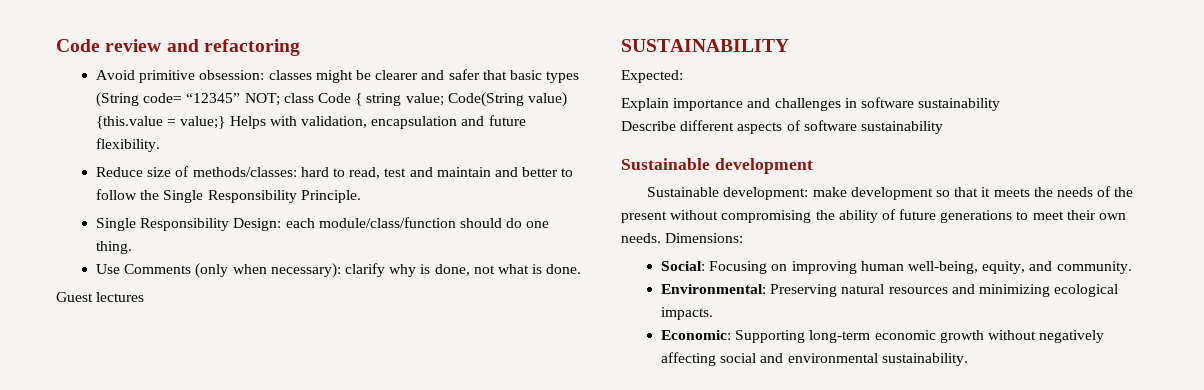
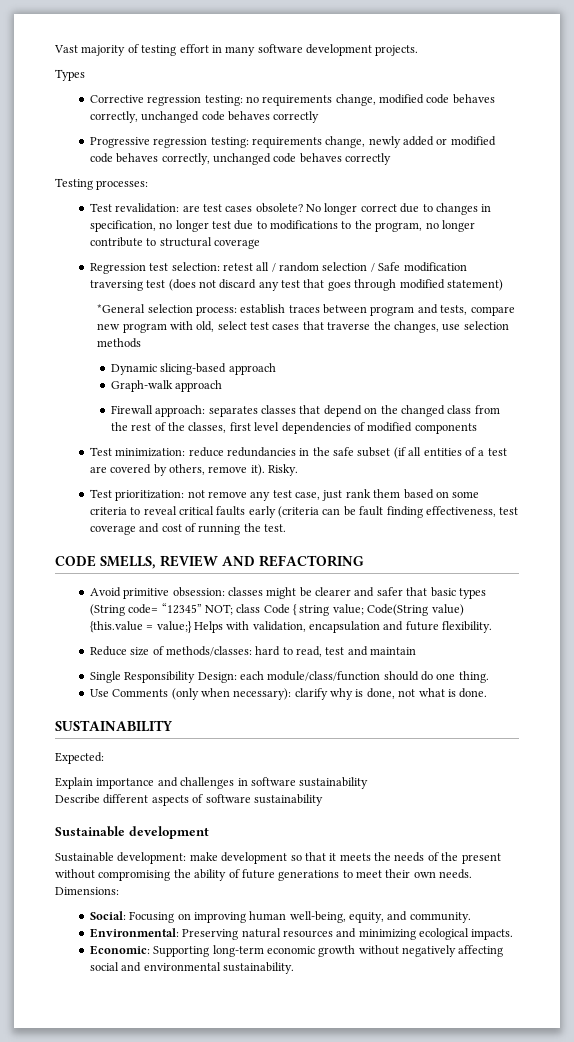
[56,39,300,56] Code review and refactoring -> [54,44,419,56] [55,69,85,81] [89,94,495,106] [89,111,320,123] [89,136,496,148] [89,153,392,165] [55,178,149,190] [89,203,492,215] [89,220,475,232] [89,237,260,249] [89,262,467,274] [89,279,503,291] [97,304,515,316] [97,321,509,333] [97,338,142,348] [110,363,276,375] [110,380,223,392] [110,405,500,417] [110,422,477,434] [89,447,507,459] [89,464,299,476] [89,489,480,501] [89,506,519,518] [89,523,287,535] [55,555,364,569] Vast majority of testing effort in many software development projects. // Types // Corrective regression testing: no requirements change, modified code behaves correctly, unchanged code behaves correctly // Progressive regression testing: requirements change, newly added or modified code behaves correctly, unchanged code behaves correctly // Testing processes: // Test revalidation: are test cases obsolete? No longer correct due to changes in specification, no longer test due to modifications to the program, no longer contribute to structural coverage // Regression test selection: retest all / random selection / Safe modification traversing test (does not discard any test that goes through modified statement) // *General selection process: establish traces between program and tests, compare new program with old, select test cases that traverse the changes, use selection methods // Dynamic slicing-based approach // Graph-walk approach // Firewall approach: separates classes that depend on the changed class from the rest of the classes, first level dependencies of modified components // Test minimization: reduce redundancies in the safe subset (if all entities of a test are covered by others, remove it). Risky. // Test prioritization: not remove any test case, just rank them based on some criteria to reveal critical faults early (criteria can be fault finding effectiveness, test coverage and cost of running the test. // CODE SMELLS, REVIEW AND REFACTORING
[494,167,574,177] [96,189,361,203] and better to follow the Single Responsibility Principle. -> (417, 651) none
[56,292,145,302] // Guest lectures -> (488, 693) none

